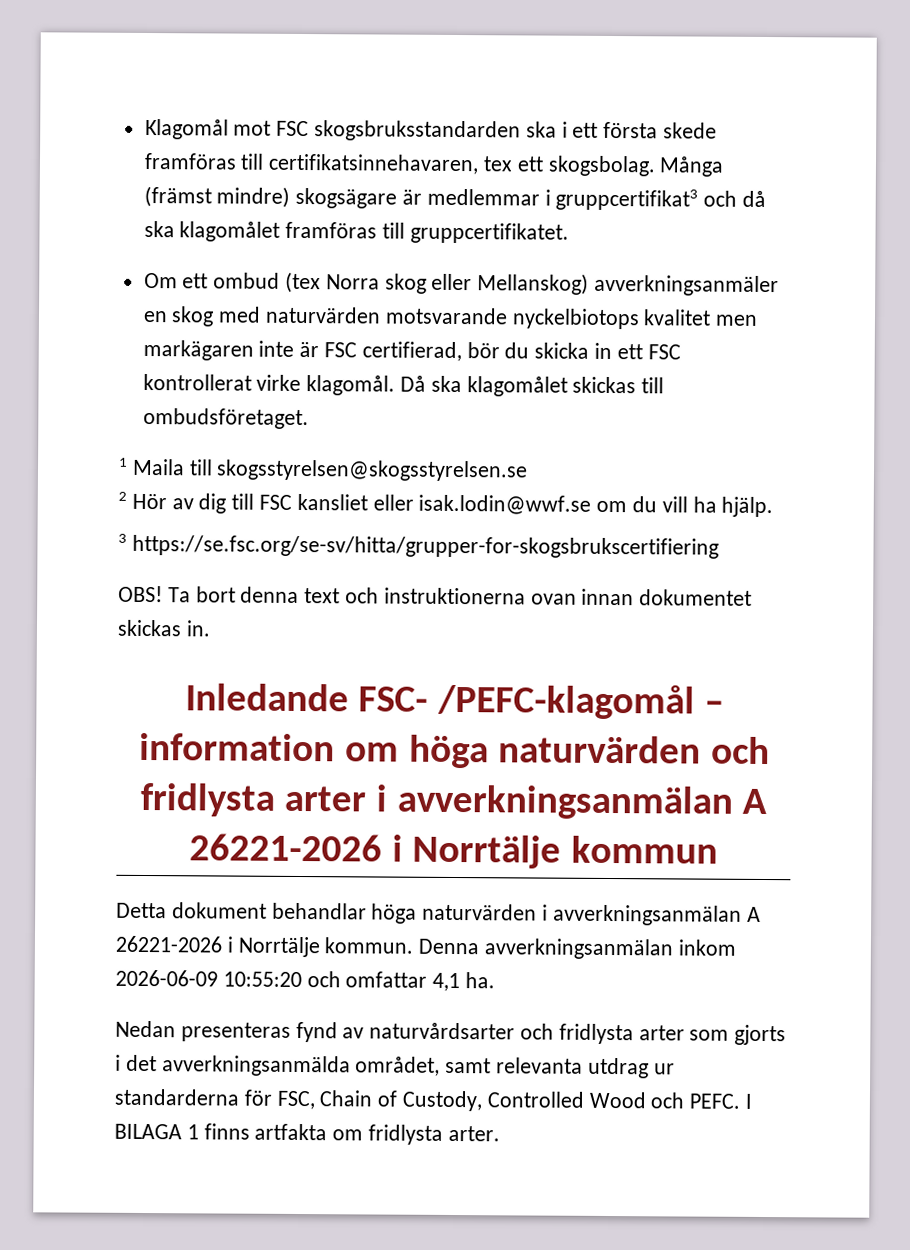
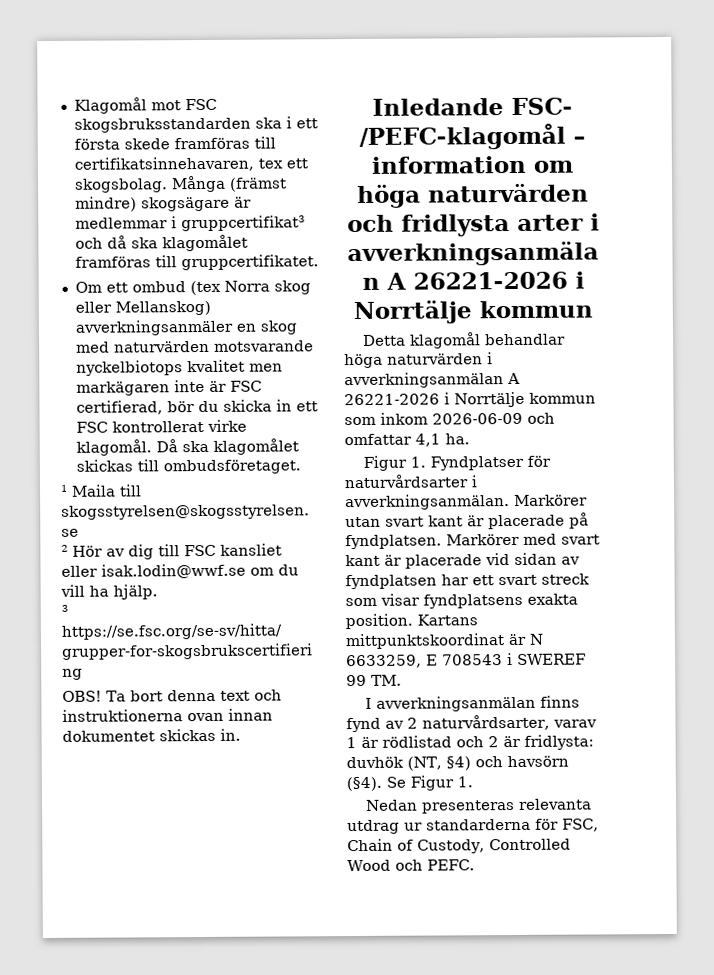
[171,902,267,919] dokument -> [410,332,482,349] klagomål
[324,937,674,960] kommun. Denna avverkningsanmälan -> [529,392,596,404] [344,416,376,426] kommun som
[222,971,302,988] 10:55:20 -> (523, 418) none
[115,1020,787,1046] [115,1054,492,1077] Nedan presenteras fynd av naturvårdsarter och fridlysta arter som gjorts i det avverkningsanmälda området, samt -> [363,455,552,471] [344,474,478,489] [345,494,588,511] [345,512,589,530] [345,533,600,550] [345,552,580,569] [345,573,590,590] [345,593,578,609] [345,613,478,630] [345,633,544,650] [346,653,586,669] [346,674,402,687] [365,695,581,712] [346,714,597,733] [346,734,594,750] [346,755,569,771] [346,775,473,792] [366,799,516,814] Figur 1. Fyndplatser för naturvårdsarter i avverkningsanmälan. Markörer utan svart kant är placerade på fyndplatsen. Markörer med svart kant är placerade vid sidan av fyndplatsen har ett svart streck som visar fyndplatsens exakta position. Kartans mittpunktskoordinat är N 6633259, E 708543 i SWEREF 99 TM. // I avverkningsanmälan finns fynd av 2 naturvårdsarter, varav 1 är rödlistad och 2 är fridlysta: duvhök (NT, §4) och havsörn (§4). Se Figur 1. // Nedan presenteras
[745,1093,753,1109] [114,1123,500,1145] I BILAGA 1 finns artfakta om fridlysta arter. -> (475, 865) none

